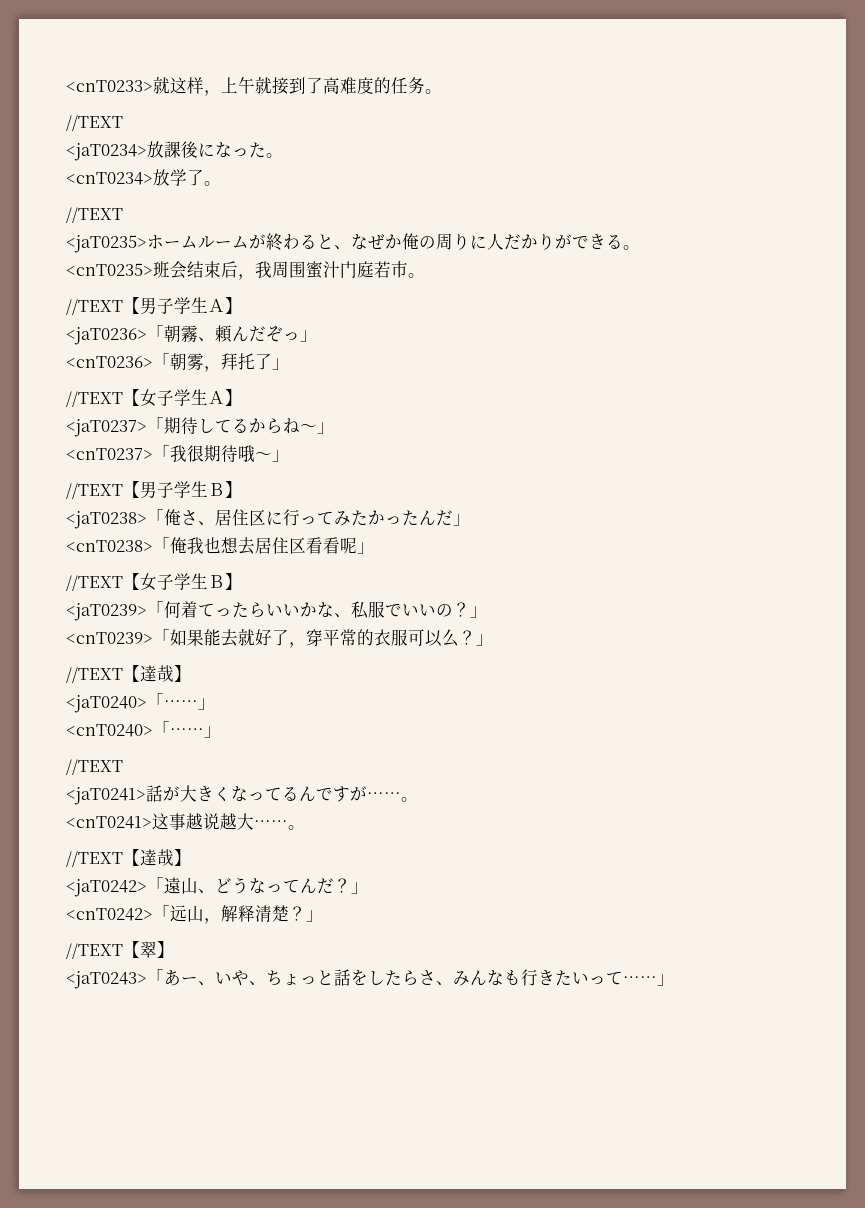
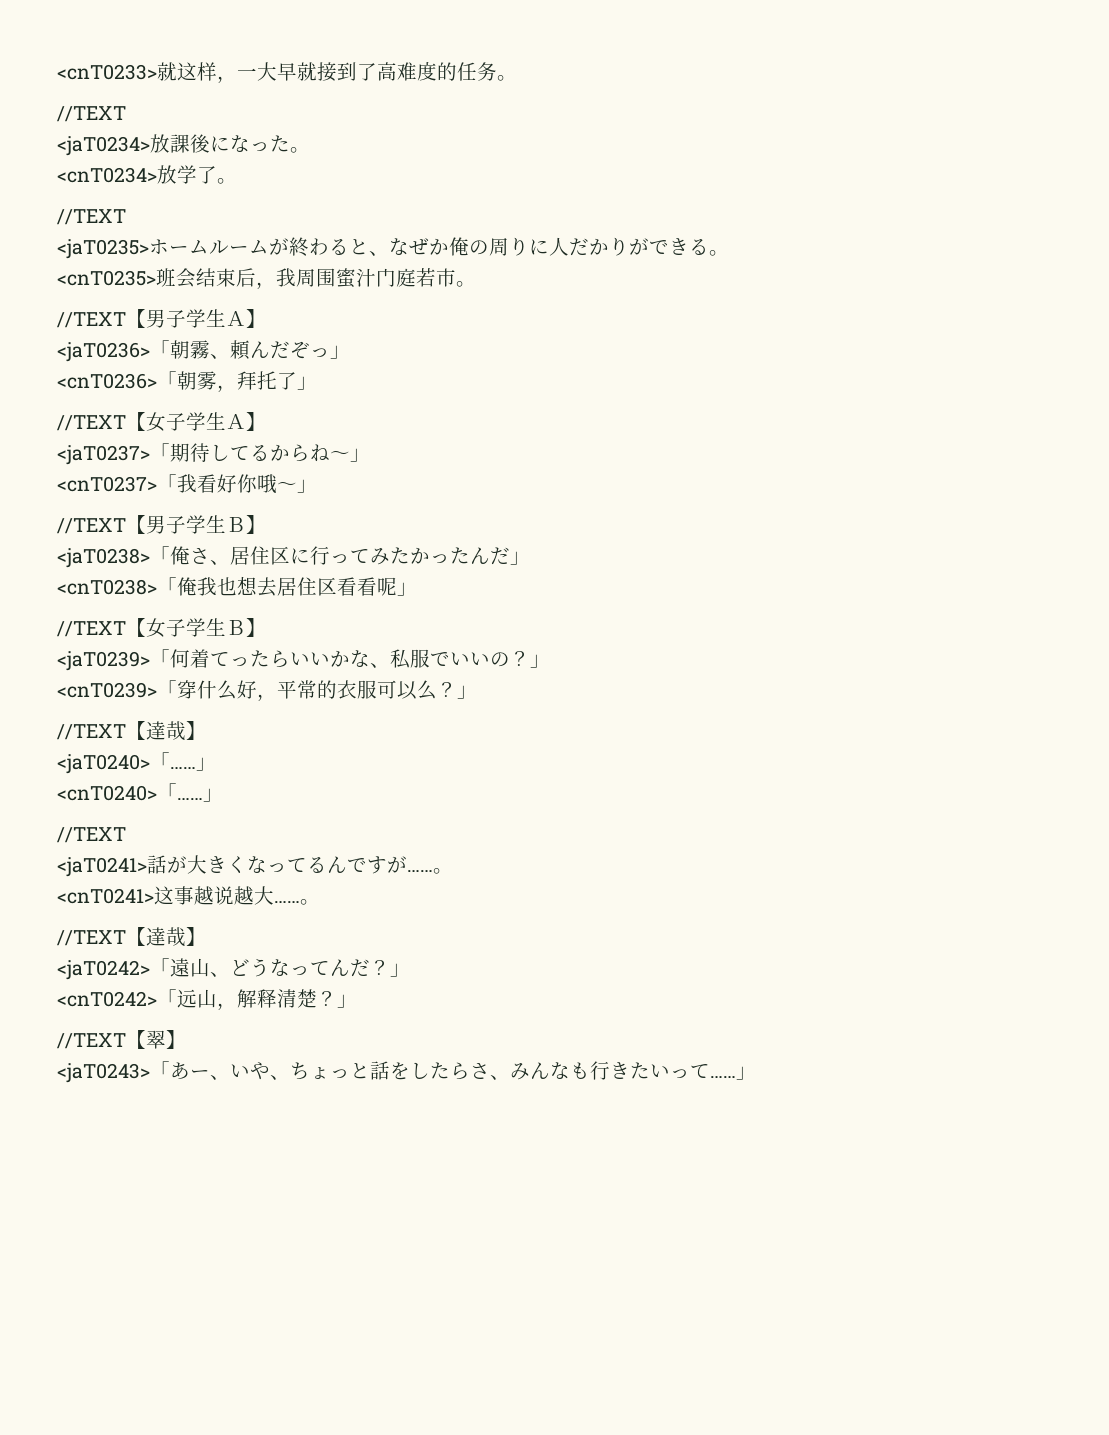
[221,77,255,94] 上午 -> [237,62,297,81] 一大早
[187,445,238,462] 很期待 -> [197,474,257,493] 看好你
[170,629,323,648] 如果能去就好了，穿 -> [177,680,277,701] 穿什么好，

